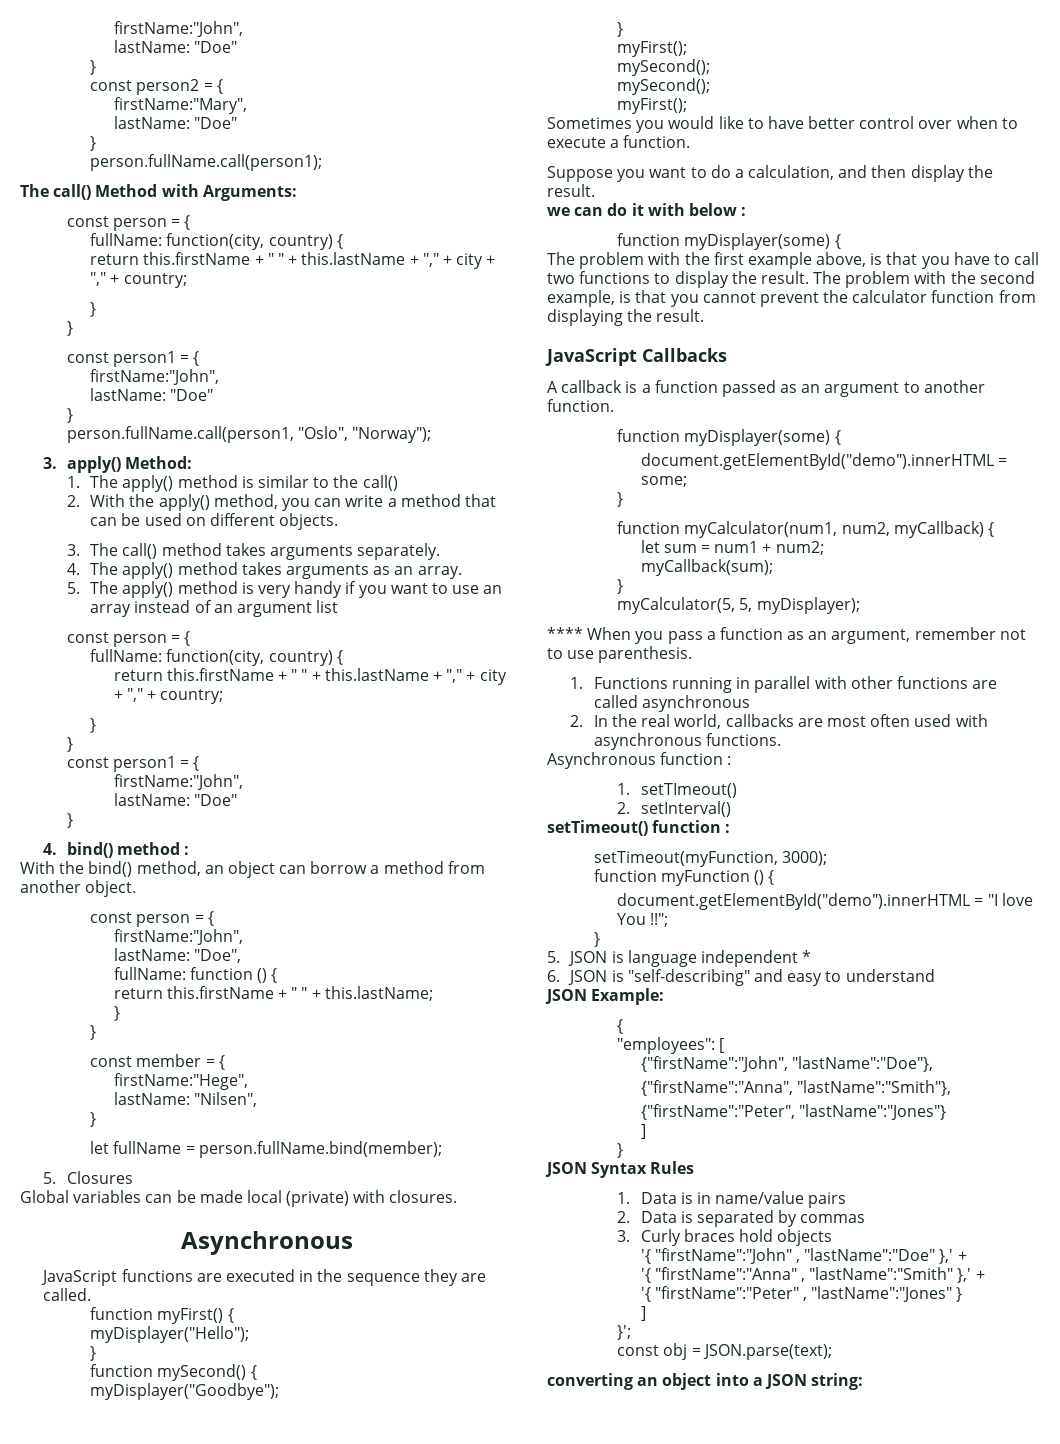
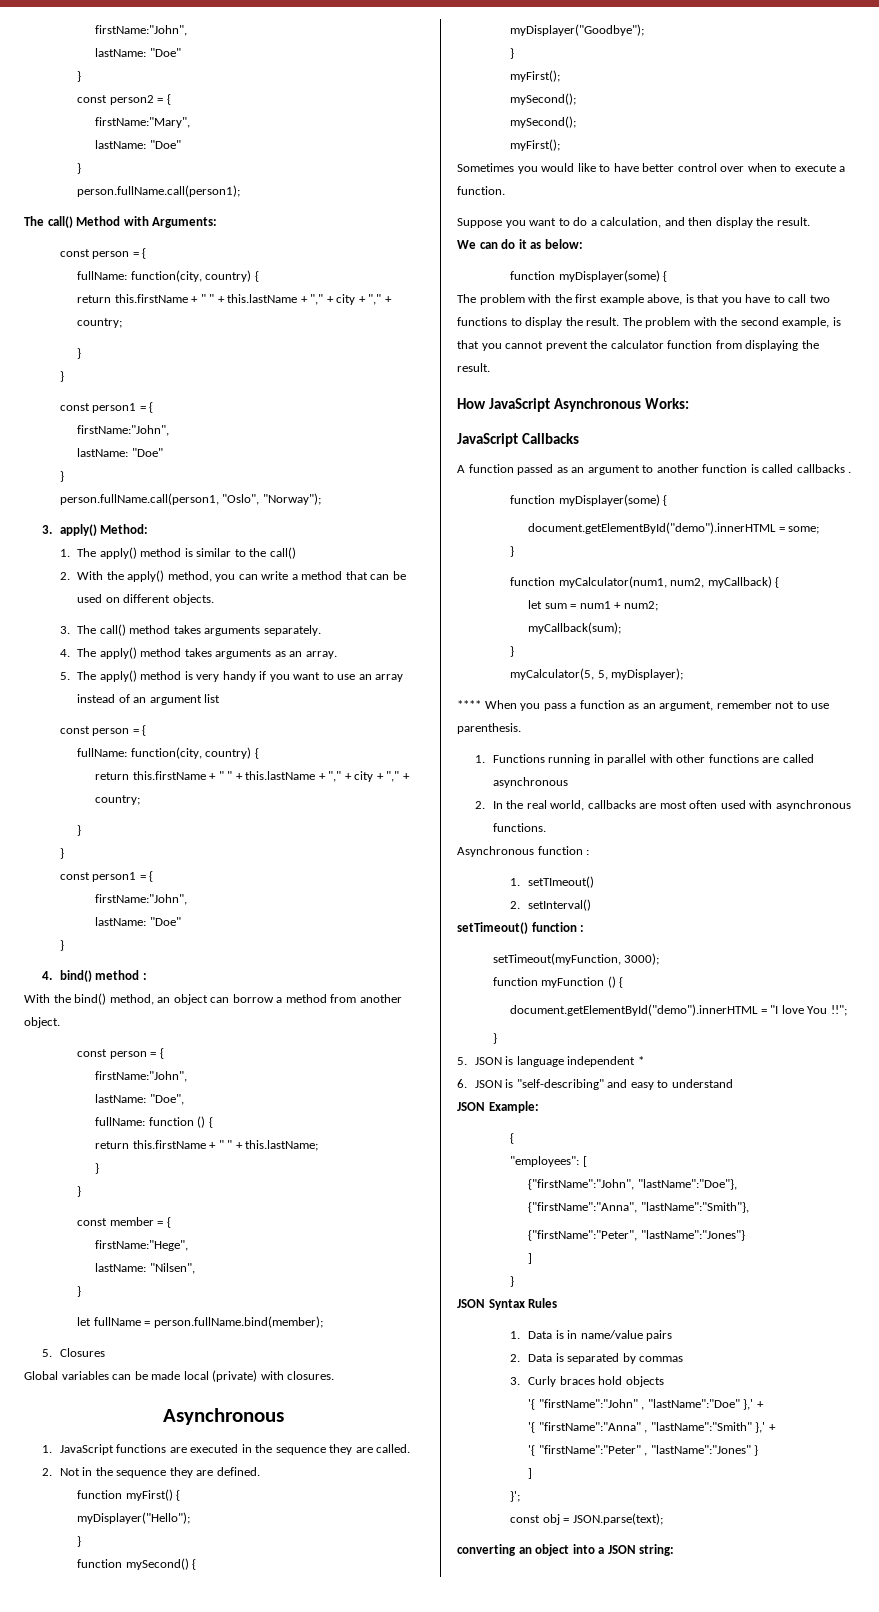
(353, 1243) none -> [41,1445,52,1453] 1.
(92, 1294) none -> [41,1467,260,1478] // 2. Not in the sequence they are defined.
[547,207,570,216] we -> [457,240,476,249] We
[647,203,747,216] with below : -> [530,239,583,249] as below:
(705, 315) none -> [457,398,690,412] // How JavaScript Asynchronous Works:
[561,380,651,393] callback is a -> (465, 469) none
[547,399,614,412] function. -> [702,464,852,473] function is called callbacks .

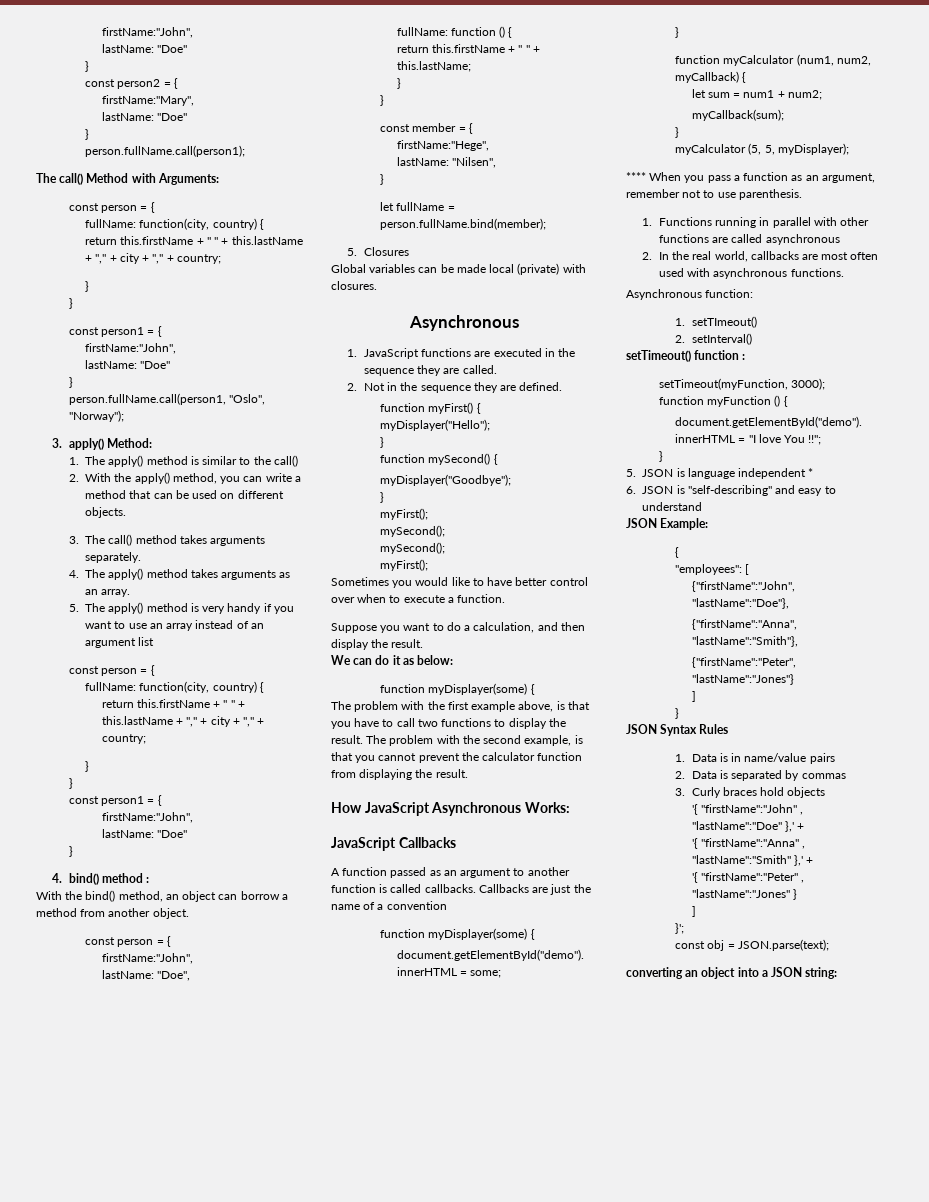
[796,464,852,473] callbacks . -> [424,884,591,895] [331,901,447,910] callbacks. Callbacks are just the name of a convention
[558,576,667,588] myCalculator(num1, -> [723,54,834,66] myCalculator (num1,
[510,668,595,680] myCalculator(5, -> [675,143,762,155] myCalculator (5,
[537,846,590,855] function : -> [705,289,754,298] function:

